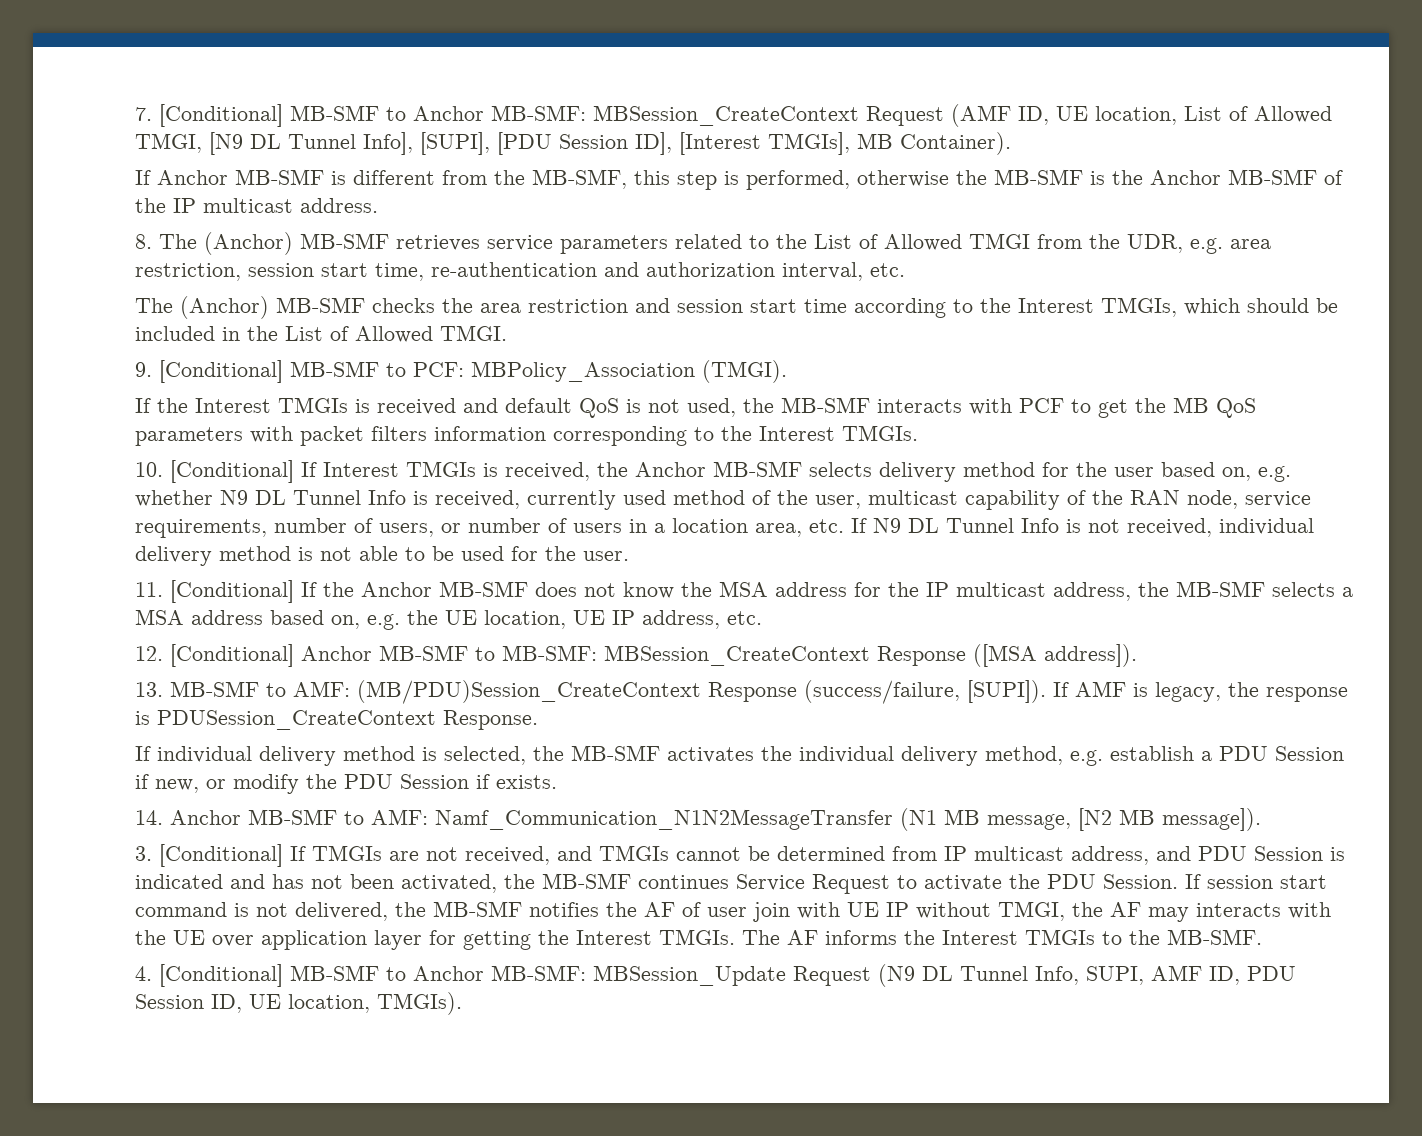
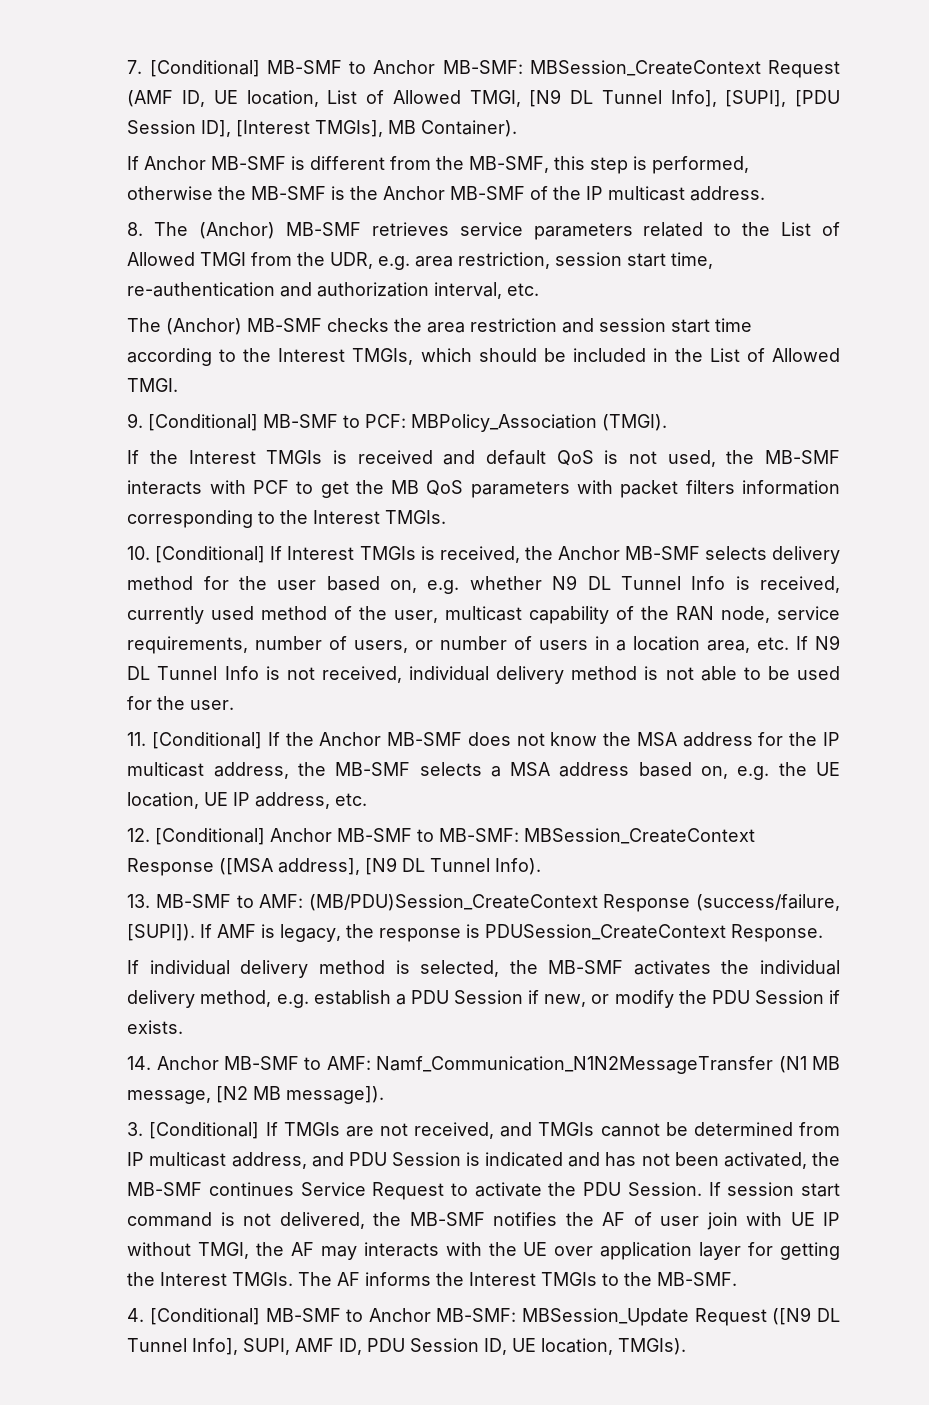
[1044,644,1138,667] address]). -> [278,857,542,875] address], [N9 DL Tunnel Info).
[878,964,1080,987] (N9 DL Tunnel Info, -> [772,1307,840,1325] [127,1338,239,1355] ([N9 DL Tunnel Info],

